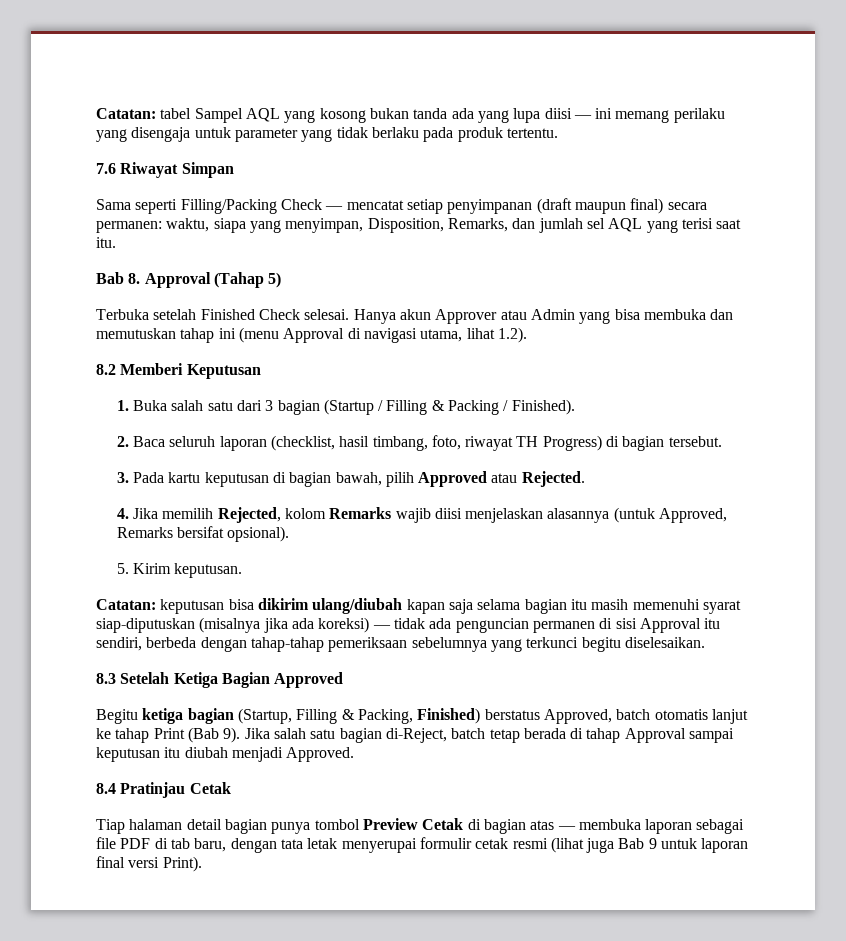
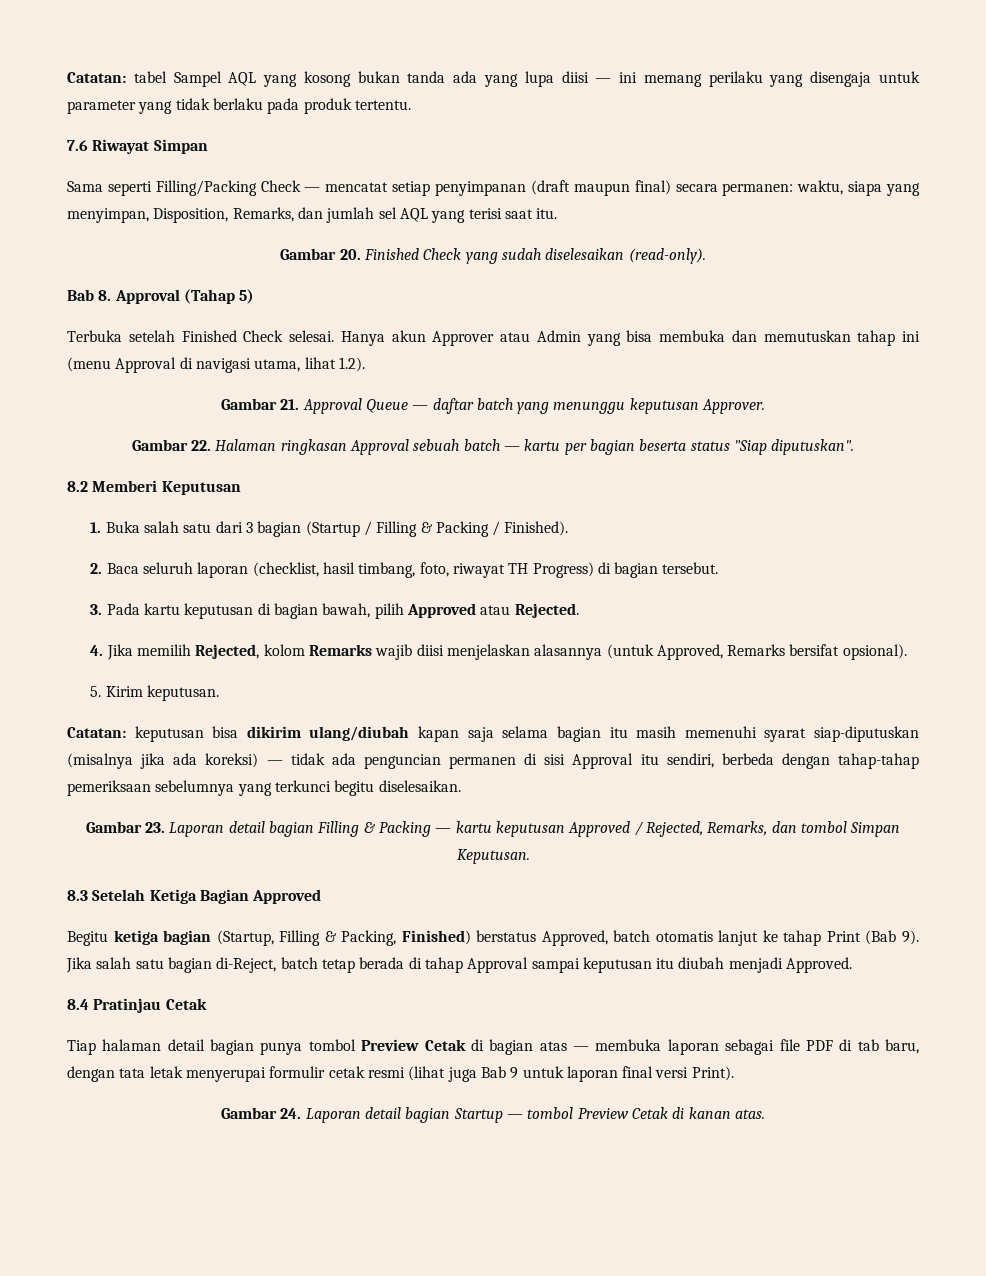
(116, 242) none -> [280,248,706,264] // Gambar 20. Finished Check yang sudah diselesaikan (read-only).
(527, 335) none -> [220,398,766,414] [131,439,855,455] // Gambar 21. Approval Queue — daftar batch yang menunggu keputusan Approver. // Gambar 22. Halaman ringkasan Approval sebuah batch — kartu per bagian beserta status "Siap diputuskan".
(705, 642) none -> [85,821,901,837] [456,849,530,864] // Gambar 23. Laporan detail bagian Filling & Packing — kartu keputusan Approved / Rejected, Remarks, dan tombol Simpan Keputusan.
(202, 864) none -> [221,1107,765,1123] // Gambar 24. Laporan detail bagian Startup — tombol Preview Cetak di kanan atas.

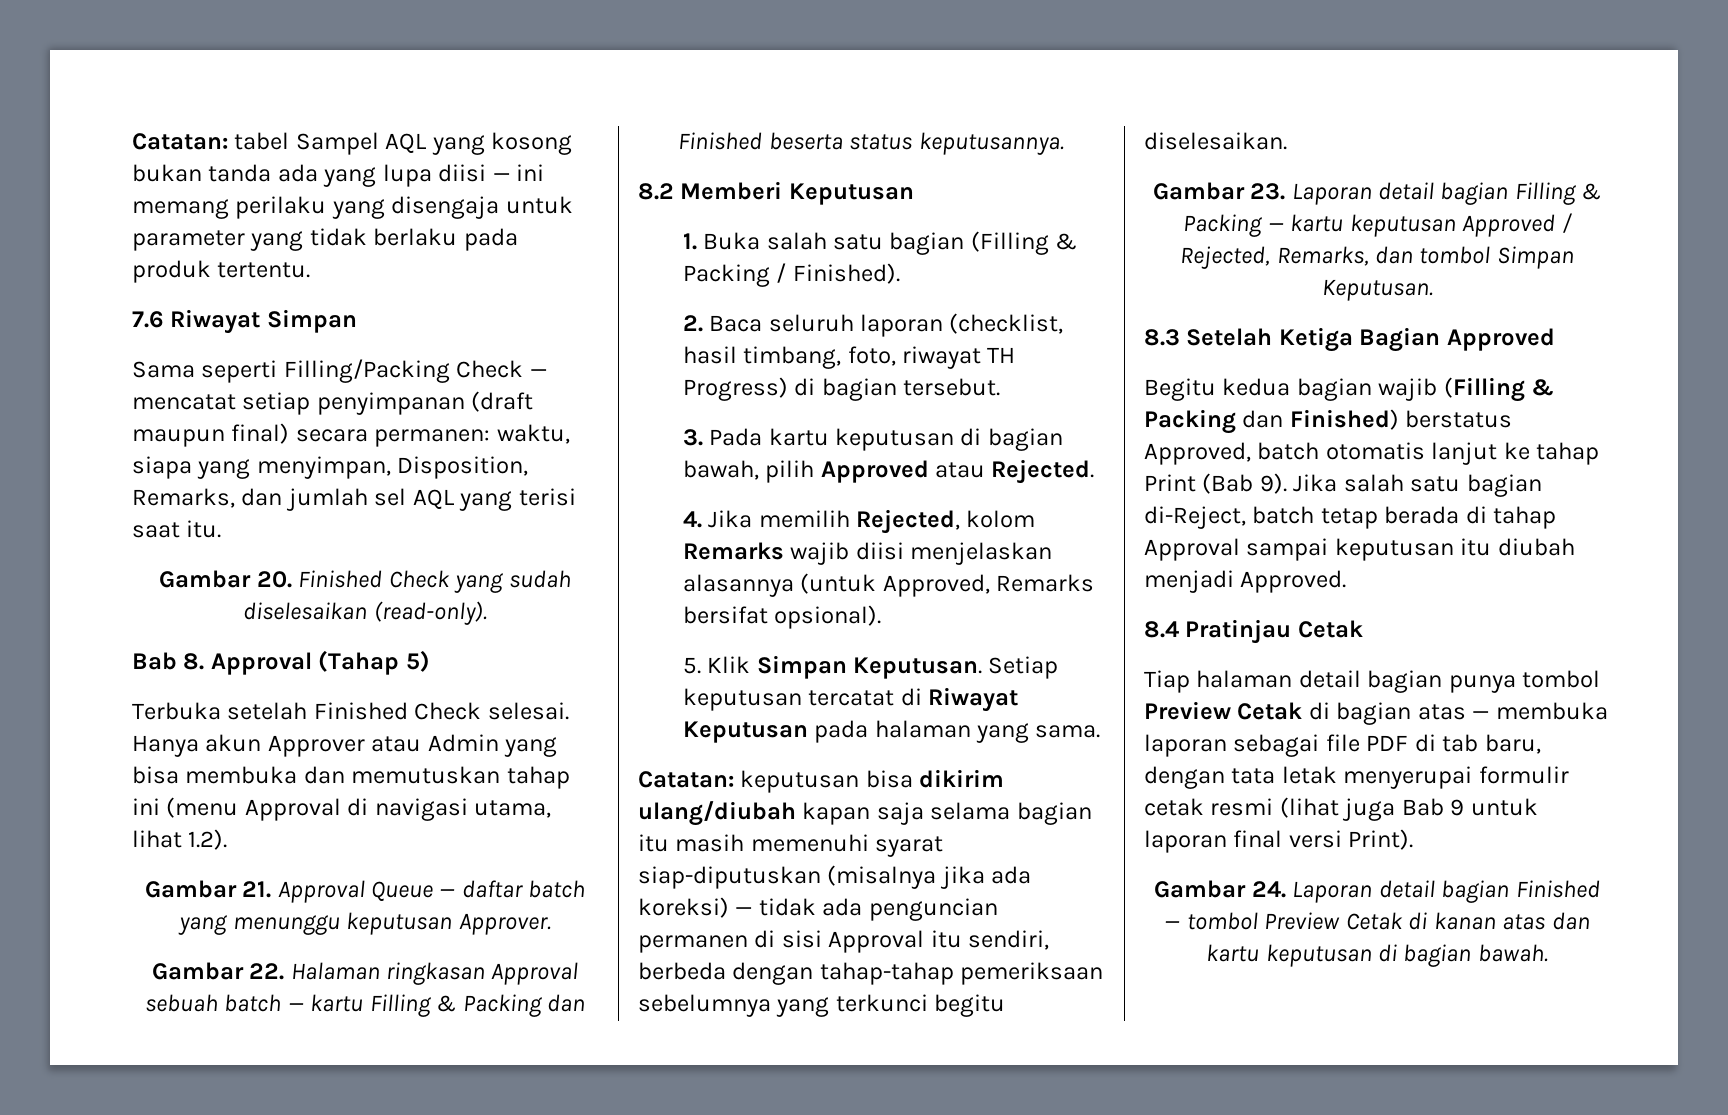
[564,439,855,455] per bagian beserta status "Siap diputuskan". -> [369,994,586,1017] [678,132,1064,155] Filling & Packing dan Finished beserta status keputusannya.
[215,521,418,537] dari 3 bagian (Startup / Filling -> [889,231,1049,255] bagian (Filling
[105,685,219,701] Kirim keputusan. -> [707,655,1059,679] [682,687,1018,712] [682,720,1101,743] Klik Simpan Keputusan. Setiap keputusan tercatat di Riwayat Keputusan pada halaman yang sama.
[113,930,397,946] ketiga bagian (Startup, Filling & Packing, -> [1222,377,1555,402] [1144,409,1284,434] kedua bagian wajib (Filling & Packing dan
[453,1108,503,1123] Startup -> [1515,880,1600,898] Finished
[734,1109,765,1119] atas. -> [1502,912,1590,930] [1206,944,1548,967] atas dan kartu keputusan di bagian bawah.

